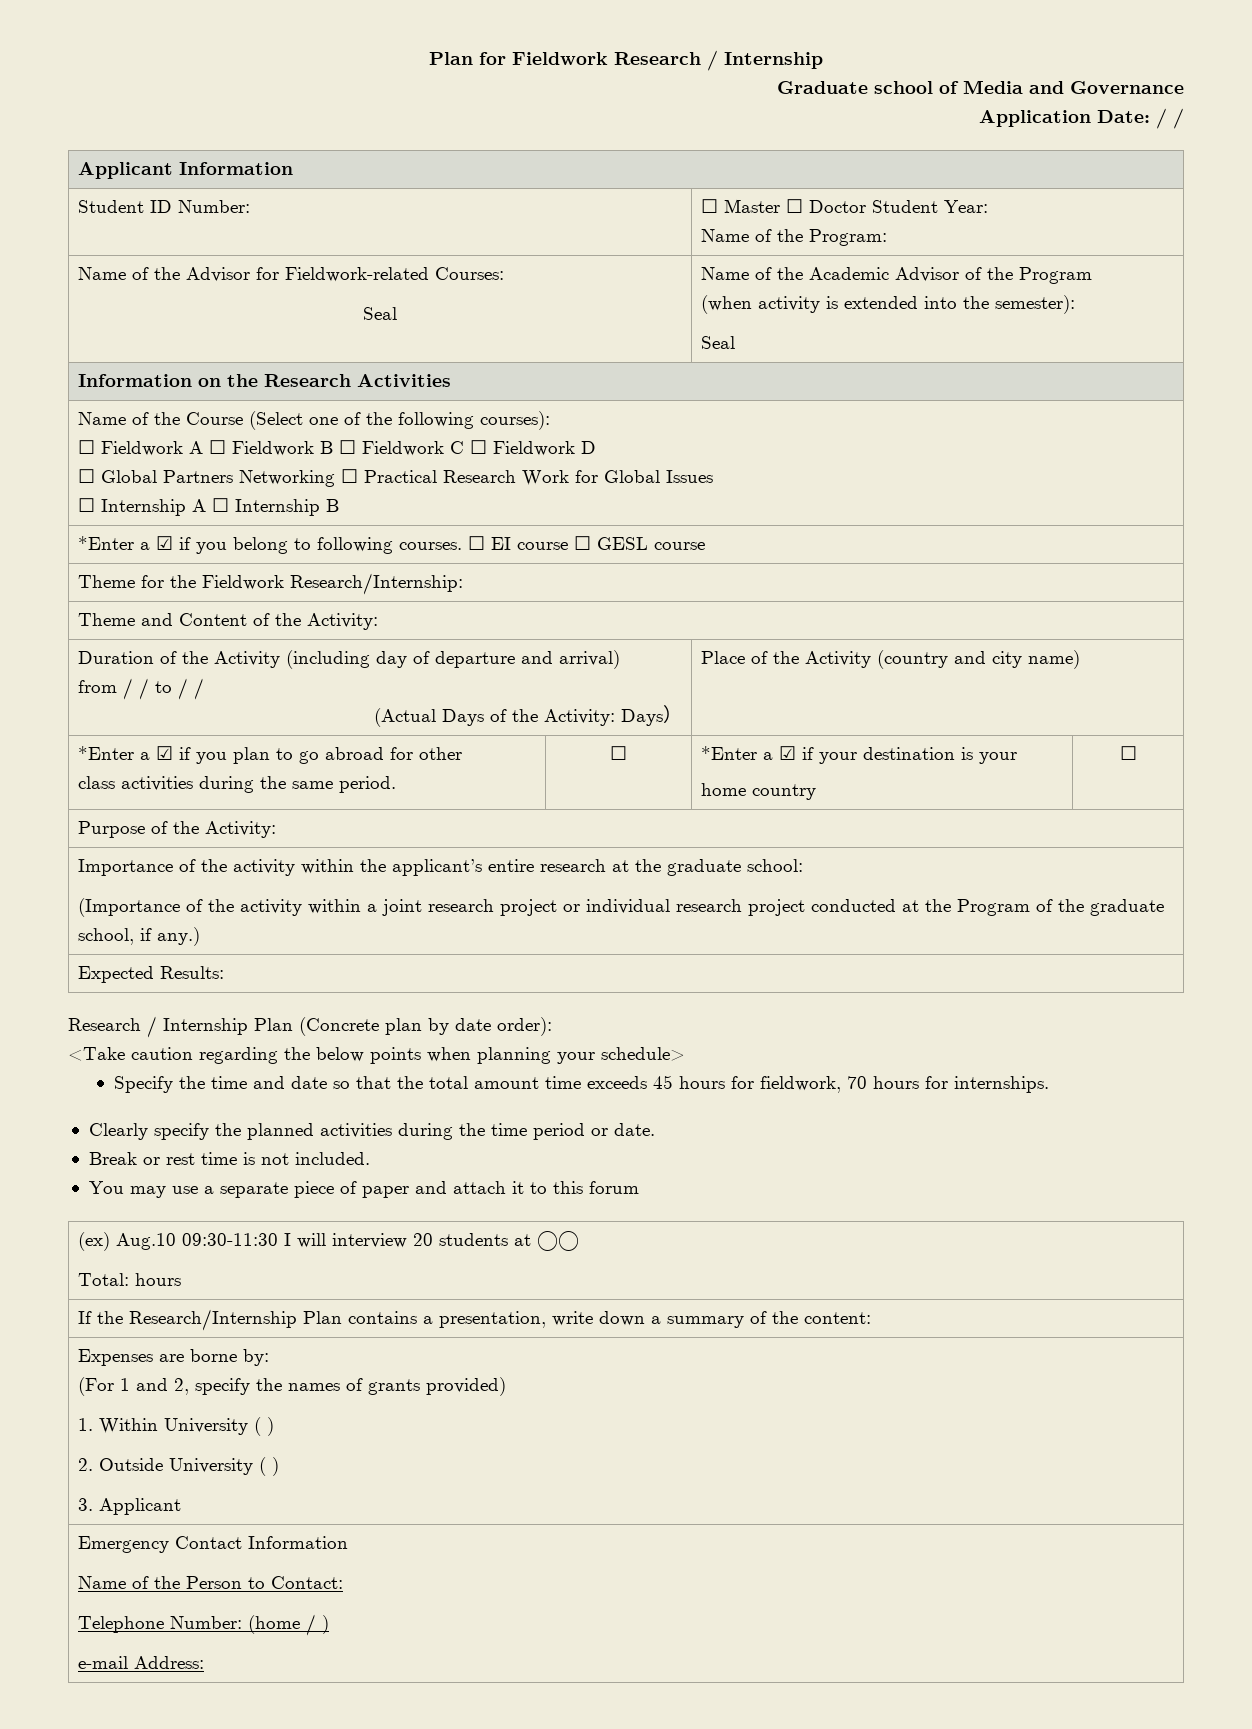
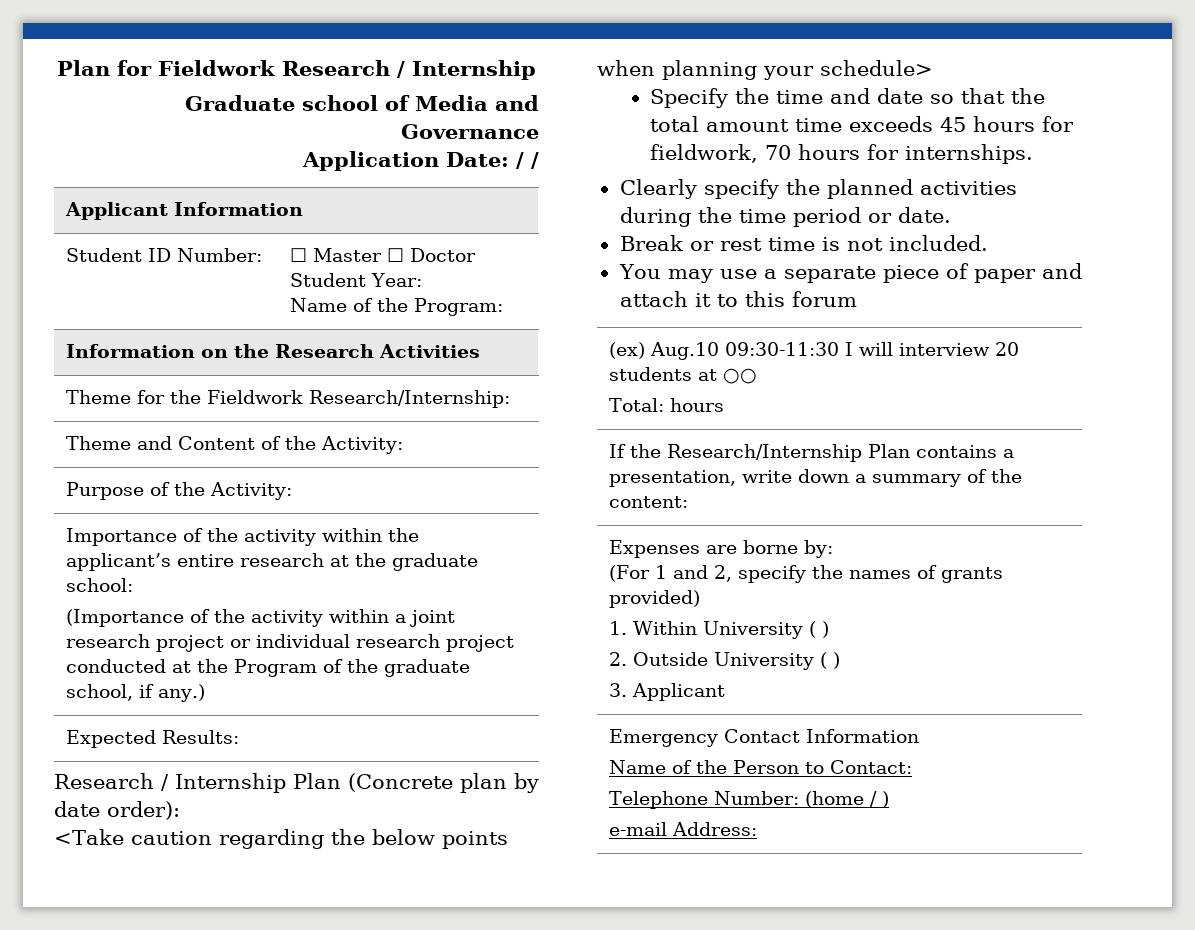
[77,267,504,282] [363,307,397,320] [700,267,1092,284] [700,295,1075,314] [700,336,735,349] // Name of the Advisor for Fieldwork-related Courses: // Seal | Name of the Academic Advisor of the Program // (when activity is extended into the semester): // Seal -> (504, 307) none
[77,411,550,430] [77,440,596,456] [77,469,713,487] [77,498,339,516] [77,536,705,554] // Name of the Course (Select one of the following courses): // ☐ Fieldwork A ☐ Fieldwork B ☐ Fieldwork C ☐ Fieldwork D // ☐ Global Partners Networking ☐ Practical Research Work for Global Issues // ☐ Internship A ☐ Internship B // *Enter a ☑ if you belong to following courses. ☐ EI course ☐ GESL course -> (481, 351) none
[77,650,620,669] [77,678,204,700] [374,705,683,727] [700,650,1080,669] [77,746,462,764] [77,776,396,793] [610,746,627,760] [700,746,1017,764] [700,783,816,800] [1119,746,1137,760] // Duration of the Activity (including day of departure and arrival) // from / / to / / // (Actual Days of the Activity: Days） | Place of the Activity (country and city name) // *Enter a ☑ if you plan to go abroad for other // class activities during the same period. | ☐ | *Enter a ☑ if your destination is your // home country | ☐ -> (404, 445) none

